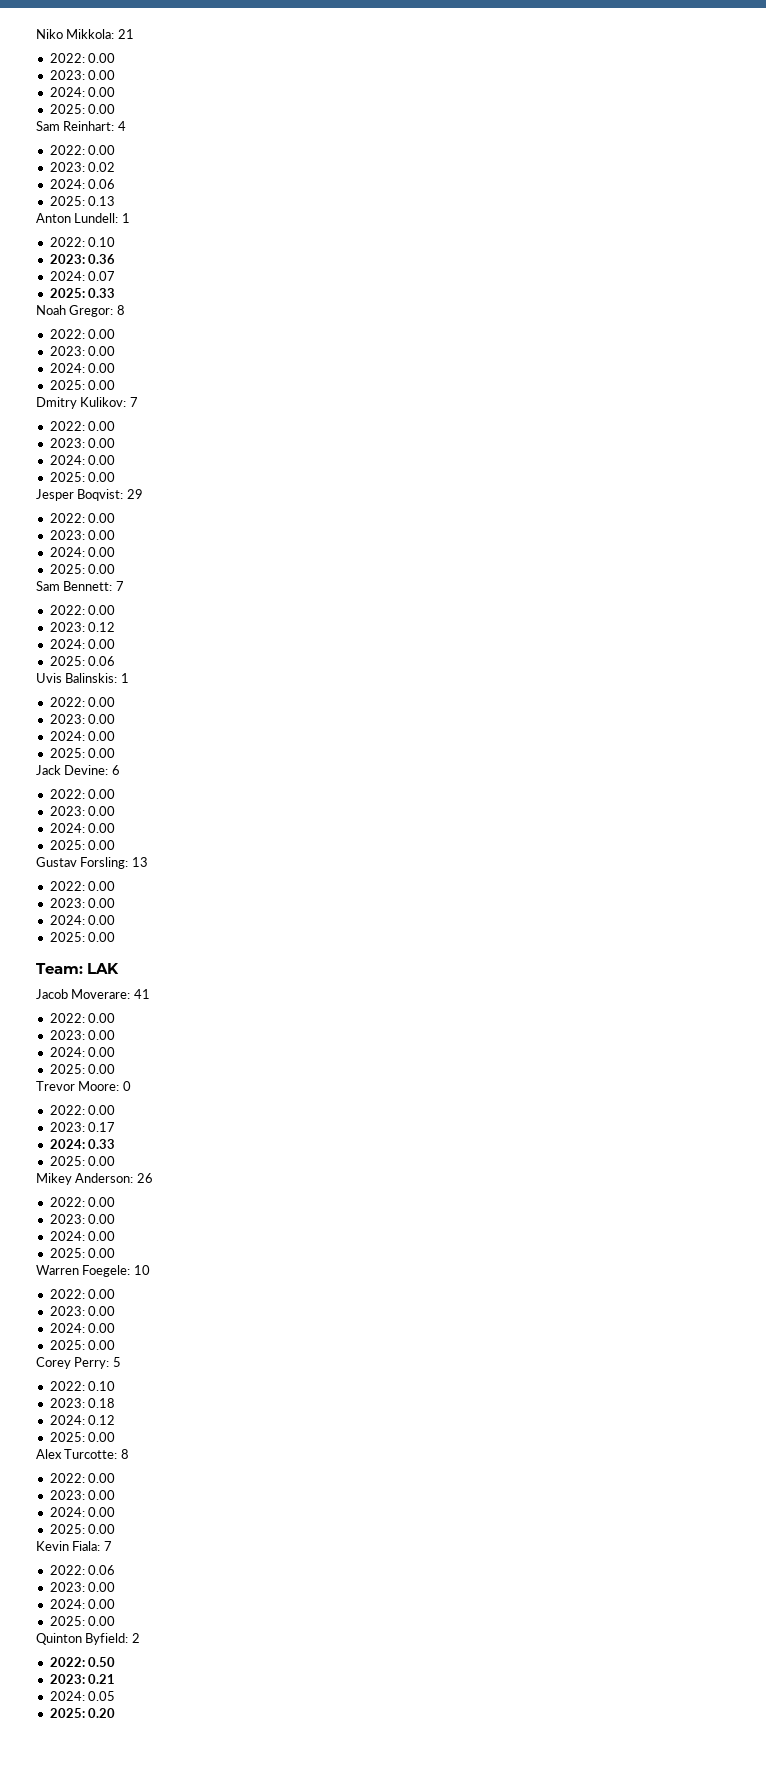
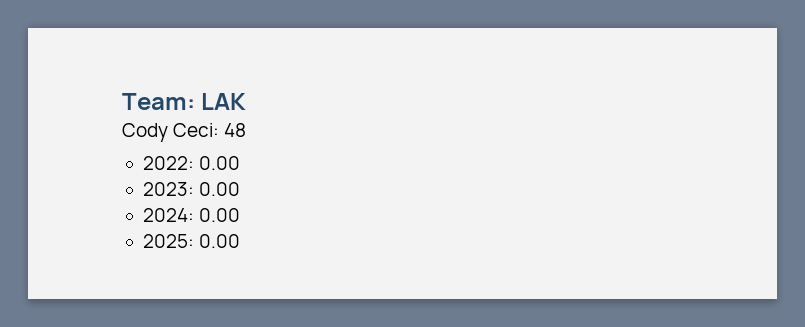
[36,29,134,39] [49,53,116,63] [49,70,116,80] [49,87,116,97] [49,104,116,114] [36,121,126,131] [49,145,116,155] [49,162,116,172] [49,179,116,189] [49,196,116,206] [36,213,130,223] [49,237,116,247] [49,254,116,264] [49,271,116,281] [49,288,116,298] [36,305,125,317] [49,329,116,339] [49,346,116,356] [49,363,116,373] [49,380,116,390] [36,397,138,409] [49,421,116,431] [49,438,116,448] [49,455,116,465] [49,472,116,482] [36,489,143,501] [49,513,116,523] [49,530,116,540] [49,547,116,557] [49,564,116,574] [36,581,124,591] [49,605,116,615] [49,622,116,632] [49,639,116,649] [49,656,116,666] [36,673,129,683] [49,697,116,707] [49,714,116,724] [49,731,116,741] [49,748,116,758] [36,765,120,775] [49,789,116,799] [49,806,116,816] [49,823,116,833] [49,840,116,850] [36,857,148,869] [49,881,116,891] [49,898,116,908] [49,915,116,925] [49,932,116,942] [36,963,120,974] [36,989,150,999] [49,1013,116,1023] [49,1030,116,1040] [49,1047,116,1057] [49,1064,116,1074] [36,1081,131,1091] [49,1105,116,1115] [49,1122,116,1132] [49,1139,116,1149] [49,1156,116,1166] [36,1173,153,1185] [49,1197,116,1207] [49,1214,116,1224] [49,1231,116,1241] [49,1248,116,1258] [36,1265,150,1277] [49,1289,116,1299] [49,1306,116,1316] [49,1323,116,1333] [49,1340,116,1350] [36,1357,121,1369] [49,1381,116,1391] [49,1398,116,1408] [49,1415,116,1425] [49,1432,116,1442] [36,1449,129,1459] [49,1473,116,1483] [49,1490,116,1500] [49,1507,116,1517] [49,1524,116,1534] [36,1541,112,1551] [49,1565,116,1575] [49,1582,116,1592] [49,1599,116,1609] [49,1616,116,1626] [36,1633,140,1645] [49,1657,116,1667] [49,1674,116,1684] [49,1691,116,1701] [49,1708,116,1718] Niko Mikkola: 21 // 2022: 0.00 // 2023: 0.00 // 2024: 0.00 // 2025: 0.00 // Sam Reinhart: 4 // 2022: 0.00 // 2023: 0.02 // 2024: 0.06 // 2025: 0.13 // Anton Lundell: 1 // 2022: 0.10 // 2023: 0.36 // 2024: 0.07 // 2025: 0.33 // Noah Gregor: 8 // 2022: 0.00 // 2023: 0.00 // 2024: 0.00 // 2025: 0.00 // Dmitry Kulikov: 7 // 2022: 0.00 // 2023: 0.00 // 2024: 0.00 // 2025: 0.00 // Jesper Boqvist: 29 // 2022: 0.00 // 2023: 0.00 // 2024: 0.00 // 2025: 0.00 // Sam Bennett: 7 // 2022: 0.00 // 2023: 0.12 // 2024: 0.00 // 2025: 0.06 // Uvis Balinskis: 1 // 2022: 0.00 // 2023: 0.00 // 2024: 0.00 // 2025: 0.00 // Jack Devine: 6 // 2022: 0.00 // 2023: 0.00 // 2024: 0.00 // 2025: 0.00 // Gustav Forsling: 13 // 2022: 0.00 // 2023: 0.00 // 2024: 0.00 // 2025: 0.00 // Team: LAK // Jacob Moverare: 41 // 2022: 0.00 // 2023: 0.00 // 2024: 0.00 // 2025: 0.00 // Trevor Moore: 0 // 2022: 0.00 // 2023: 0.17 // 2024: 0.33 // 2025: 0.00 // Mikey Anderson: 26 // 2022: 0.00 // 2023: 0.00 // 2024: 0.00 // 2025: 0.00 // Warren Foegele: 10 // 2022: 0.00 // 2023: 0.00 // 2024: 0.00 // 2025: 0.00 // Corey Perry: 5 // 2022: 0.10 // 2023: 0.18 // 2024: 0.12 // 2025: 0.00 // Alex Turcotte: 8 // 2022: 0.00 // 2023: 0.00 // 2024: 0.00 // 2025: 0.00 // Kevin Fiala: 7 // 2022: 0.06 // 2023: 0.00 // 2024: 0.00 // 2025: 0.00 // Quinton Byfield: 2 // 2022: 0.50 // 2023: 0.21 // 2024: 0.05 // 2025: 0.20 -> [122,93,247,110] [122,123,247,142] [142,156,241,170] [142,182,241,196] [142,208,241,222] [142,234,241,248] Team: LAK // Cody Ceci: 48 // 2022: 0.00 // 2023: 0.00 // 2024: 0.00 // 2025: 0.00

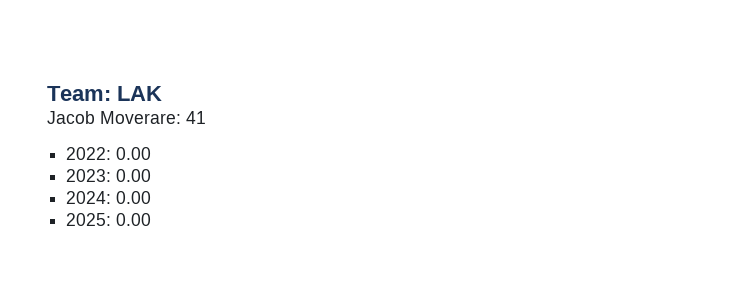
[122,123,247,142] Cody Ceci: 48 -> [47,111,206,124] Jacob Moverare: 41

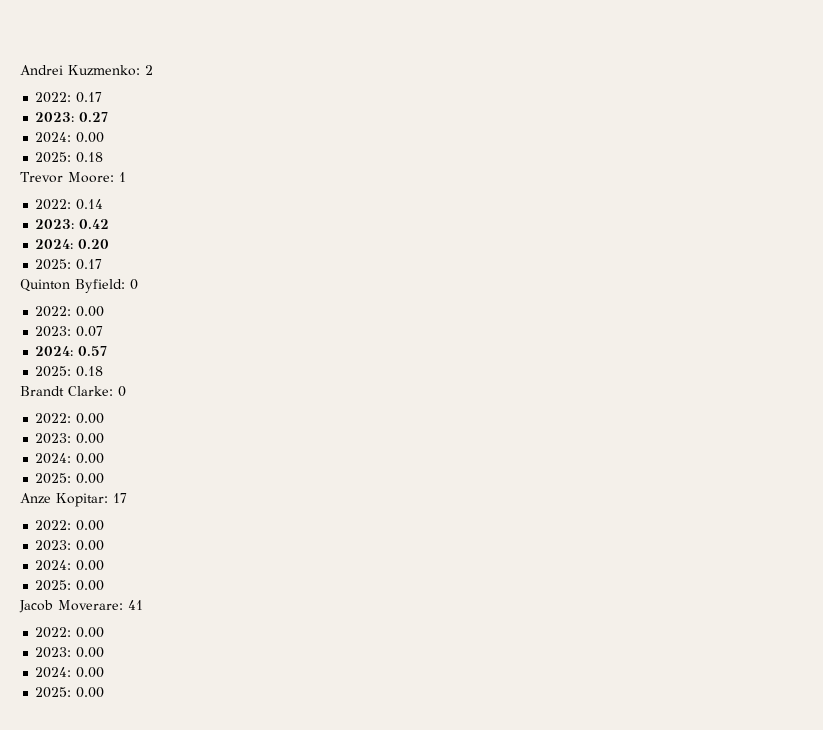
[47,86,162,101] Team: LAK -> [20,65,153,76] [35,92,103,103] [35,112,109,122] [35,132,105,143] [35,152,104,163] [20,172,126,183] [35,199,104,210] [35,219,110,229] [35,239,110,249] [35,259,103,270] [20,279,138,293] [35,306,105,317] [35,326,104,337] [35,346,108,356] [35,366,104,377] [20,386,126,397] [35,413,105,424] [35,433,105,444] [35,453,105,464] [35,473,105,484] [20,493,127,507] [35,520,105,531] [35,540,105,551] [35,560,105,571] [35,580,105,591] Andrei Kuzmenko: 2 // 2022: 0.17 // 2023: 0.27 // 2024: 0.00 // 2025: 0.18 // Trevor Moore: 1 // 2022: 0.14 // 2023: 0.42 // 2024: 0.20 // 2025: 0.17 // Quinton Byfield: 0 // 2022: 0.00 // 2023: 0.07 // 2024: 0.57 // 2025: 0.18 // Brandt Clarke: 0 // 2022: 0.00 // 2023: 0.00 // 2024: 0.00 // 2025: 0.00 // Anze Kopitar: 17 // 2022: 0.00 // 2023: 0.00 // 2024: 0.00 // 2025: 0.00

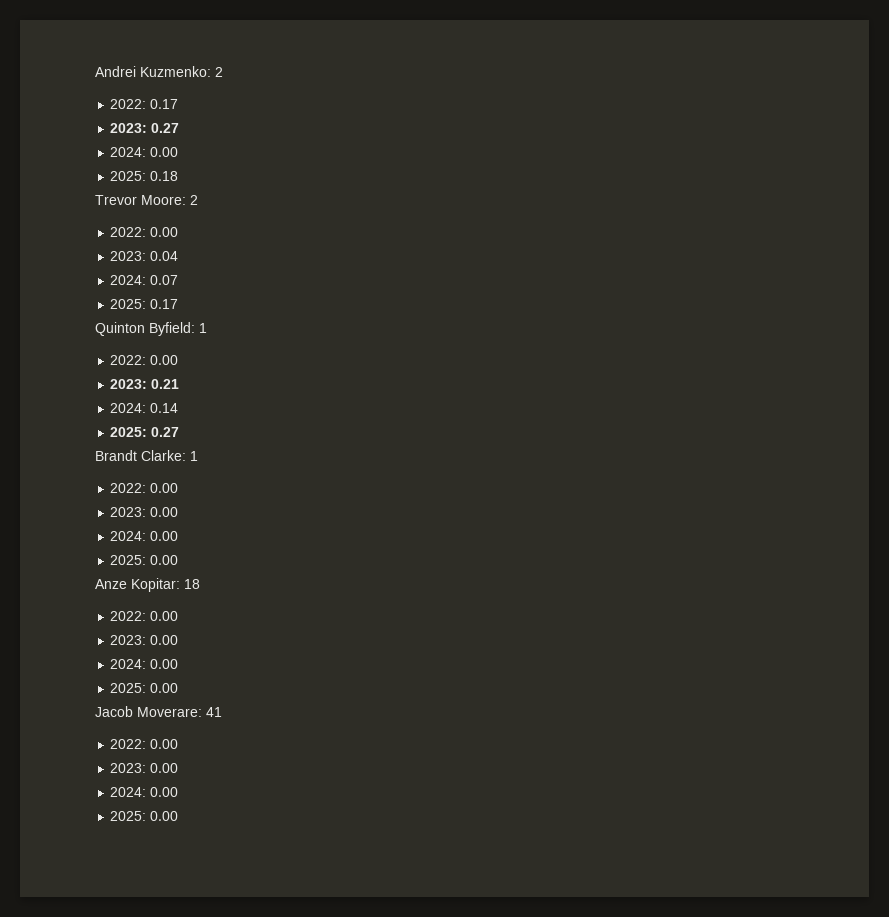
[118,172,126,182] [35,199,104,210] [35,219,110,229] [35,239,110,249] 1 // 2022: 0.14 // 2023: 0.42 // 2024: 0.20 -> [190,195,198,205] [110,227,179,237] [110,251,179,261] [110,275,179,285] 2 // 2022: 0.00 // 2023: 0.04 // 2024: 0.07
[130,279,138,290] [35,306,105,317] [35,326,104,337] [35,346,108,356] [35,366,104,377] 0 // 2022: 0.00 // 2023: 0.07 // 2024: 0.57 // 2025: 0.18 -> [199,323,207,333] [110,355,179,365] [110,379,180,389] [110,403,179,413] [110,427,180,437] 1 // 2022: 0.00 // 2023: 0.21 // 2024: 0.14 // 2025: 0.27
[118,386,126,397] 0 -> [190,451,198,461] 1
[113,493,127,503] 17 -> [184,579,200,589] 18

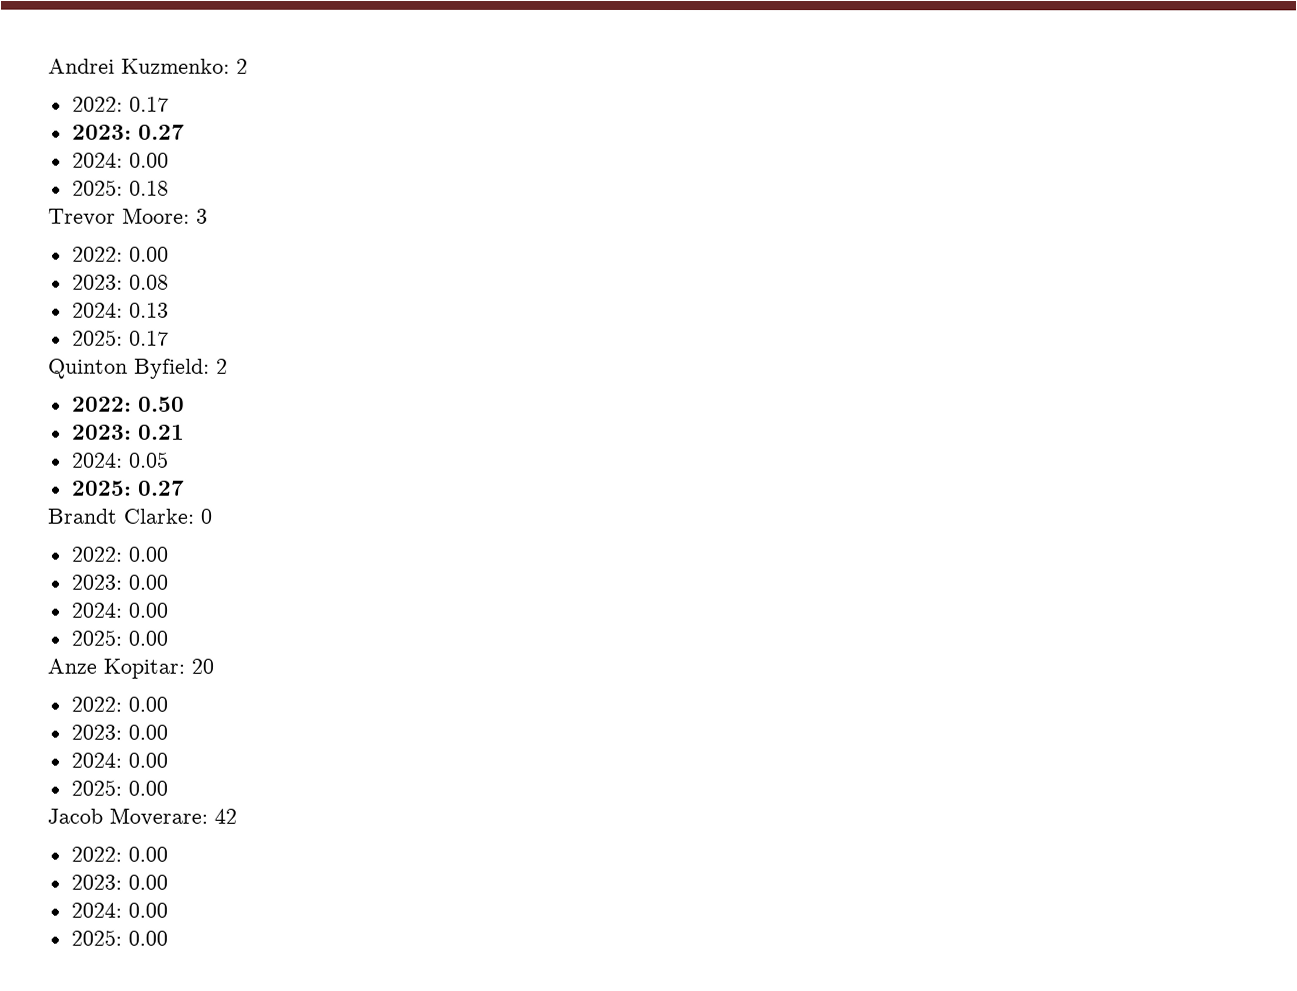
[190,195,198,205] [110,227,179,237] [110,251,179,261] [110,275,179,285] 2 // 2022: 0.00 // 2023: 0.04 // 2024: 0.07 -> [196,208,208,224] [71,246,169,262] [71,274,169,290] [71,302,169,318] 3 // 2022: 0.00 // 2023: 0.08 // 2024: 0.13
[199,323,207,333] [110,355,179,365] 1 // 2022: 0.00 -> [216,358,228,374] [71,396,185,412] 2 // 2022: 0.50
[150,403,179,413] 0.14 -> [128,451,169,468] 0.05
[190,451,198,461] 1 -> [200,508,212,524] 0
[184,579,200,589] 18 -> [191,658,214,674] 20
[206,707,222,717] 41 -> [214,808,237,824] 42

